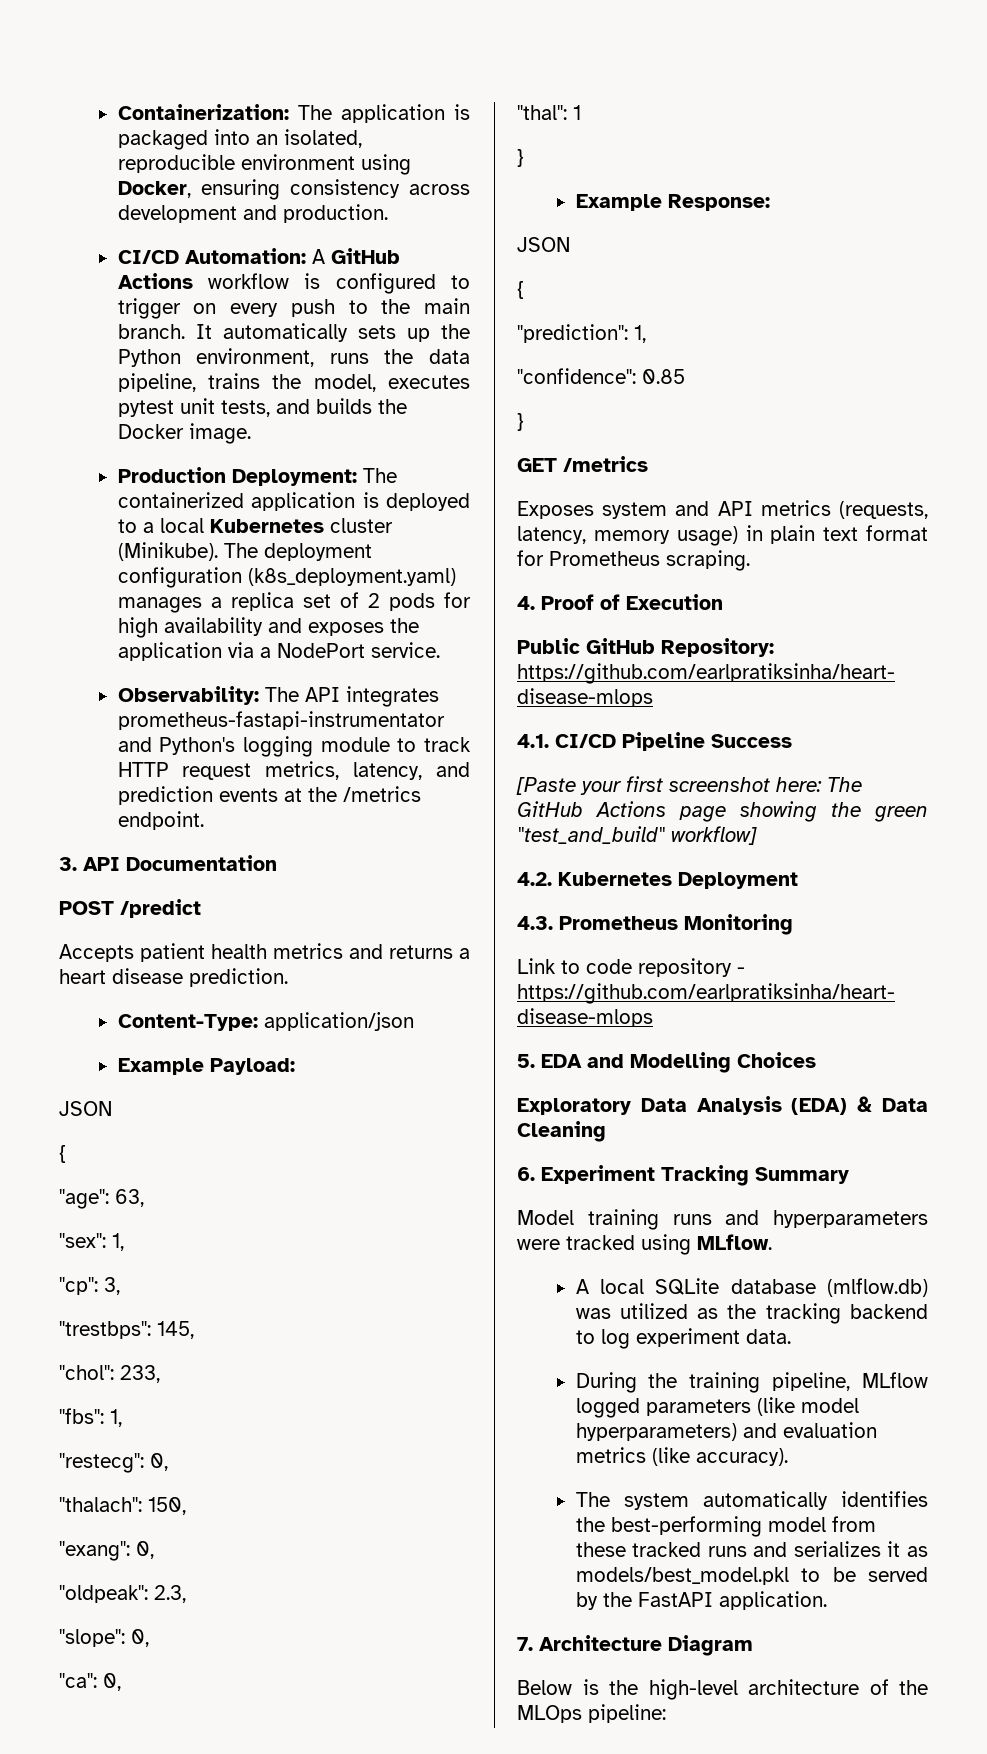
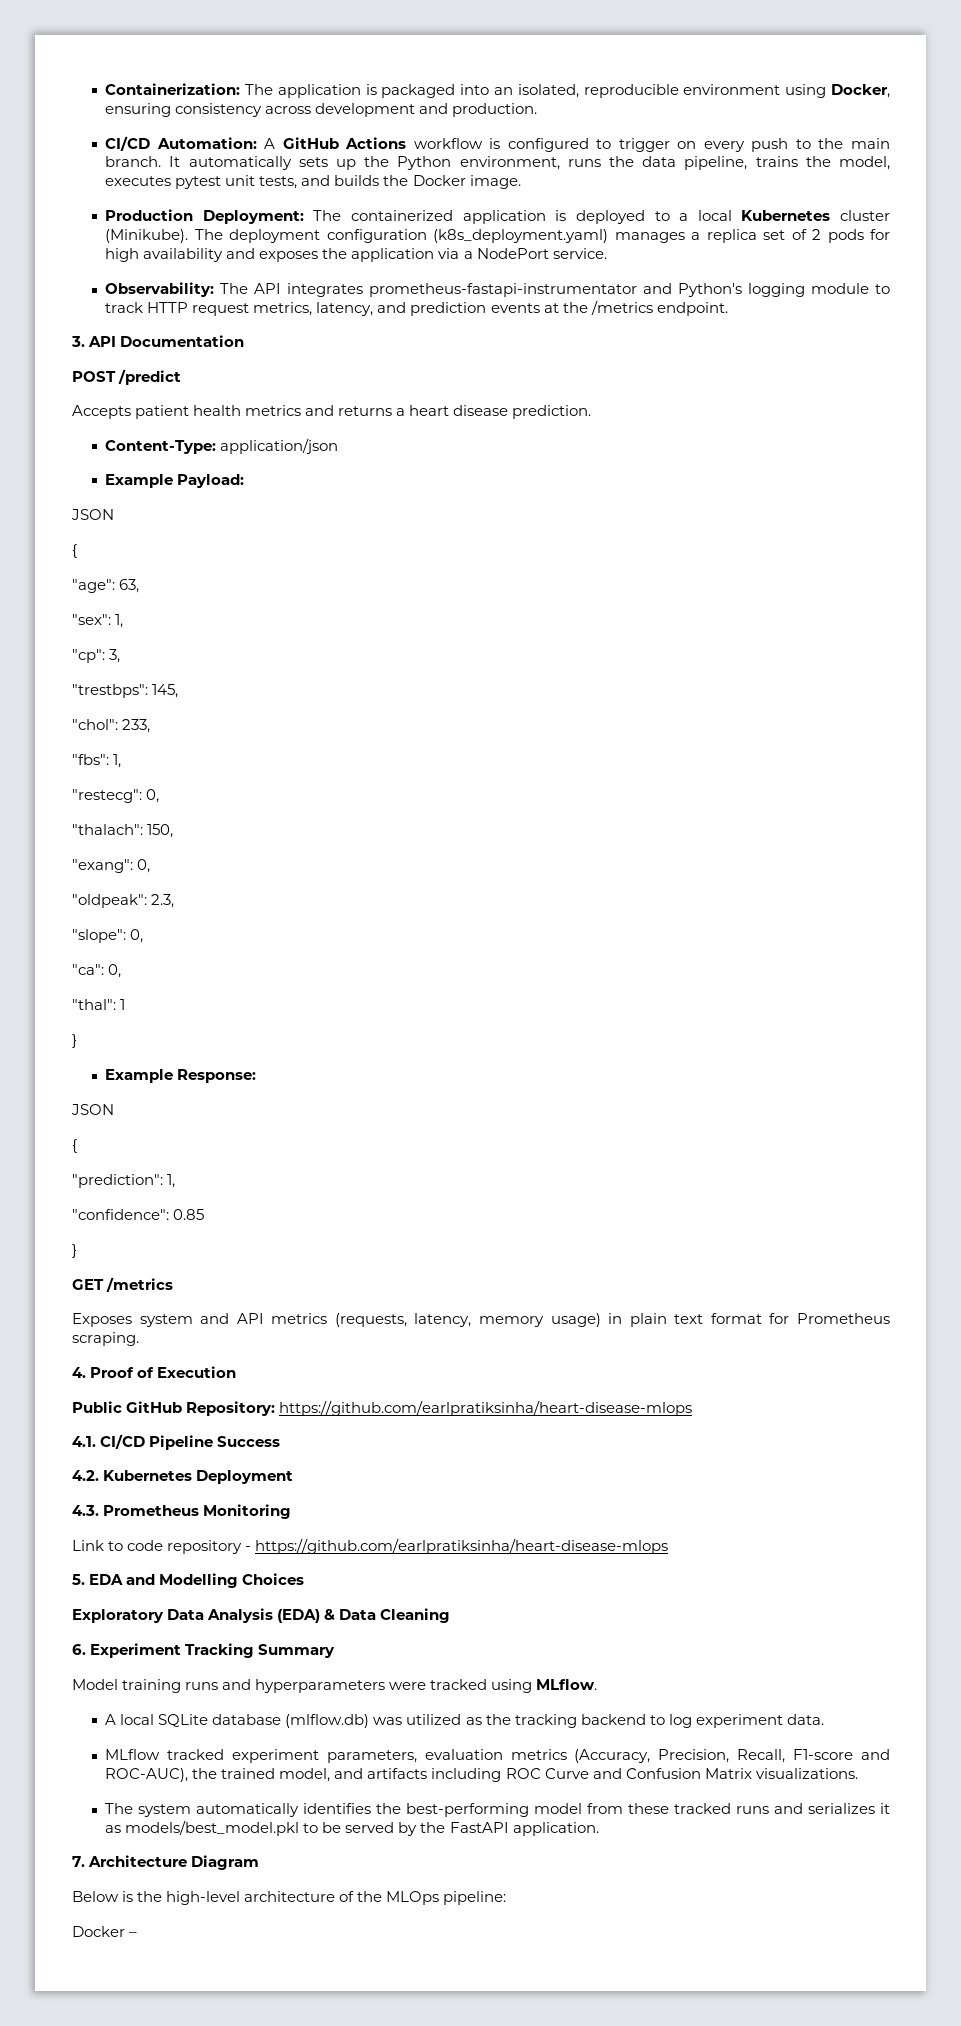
[516,776,862,795] [517,801,928,822] [517,826,757,845] // [Paste your first screenshot here: The GitHub Actions page showing the green "test_and_build" workflow] -> (281, 1441) none
[575,1372,928,1393] [575,1397,859,1418] [575,1422,877,1441] [575,1447,788,1466] During the training pipeline, MLflow logged parameters (like model hyperparameters) and evaluation metrics (like accuracy). -> [105,1749,891,1763] [105,1768,858,1782] MLflow tracked experiment parameters, evaluation metrics (Accuracy, Precision, Recall, F1-score and ROC-AUC), the trained model, and artifacts including ROC Curve and Confusion Matrix visualizations.
(666, 1713) none -> [72,1926,138,1937] // Docker –

